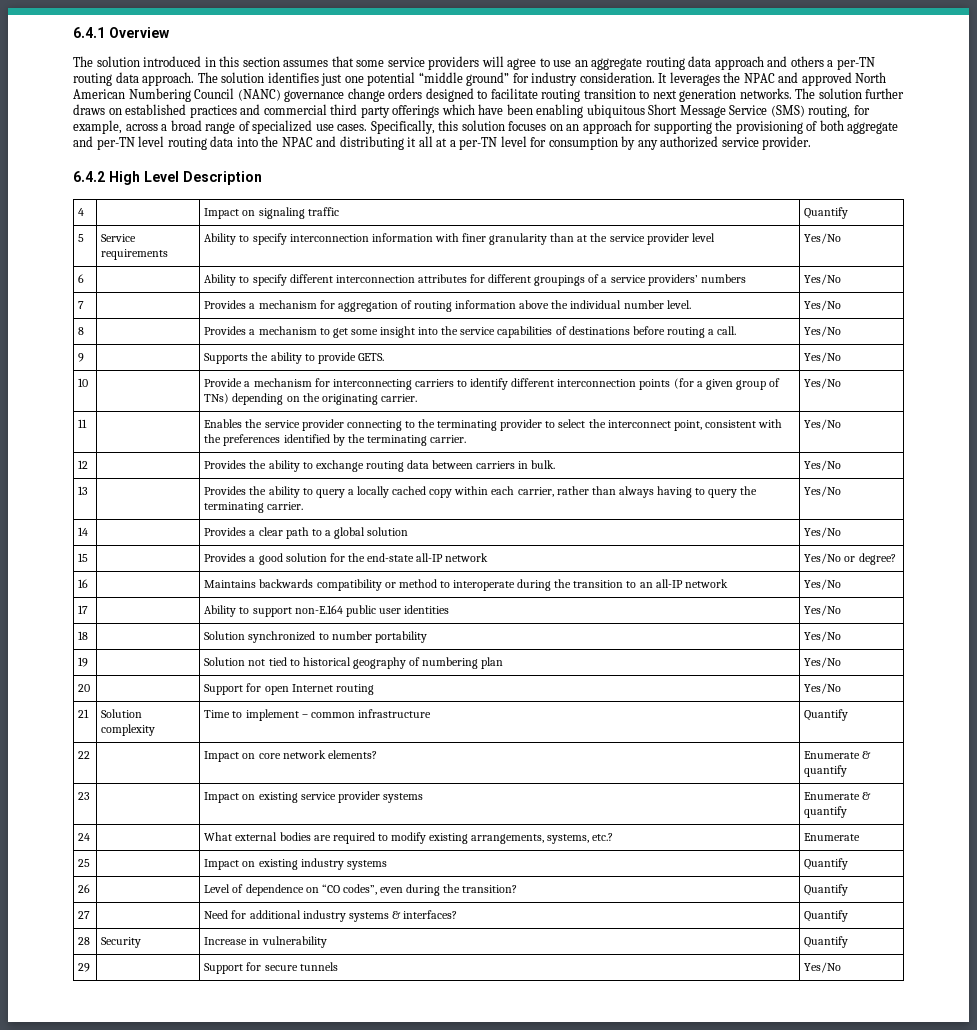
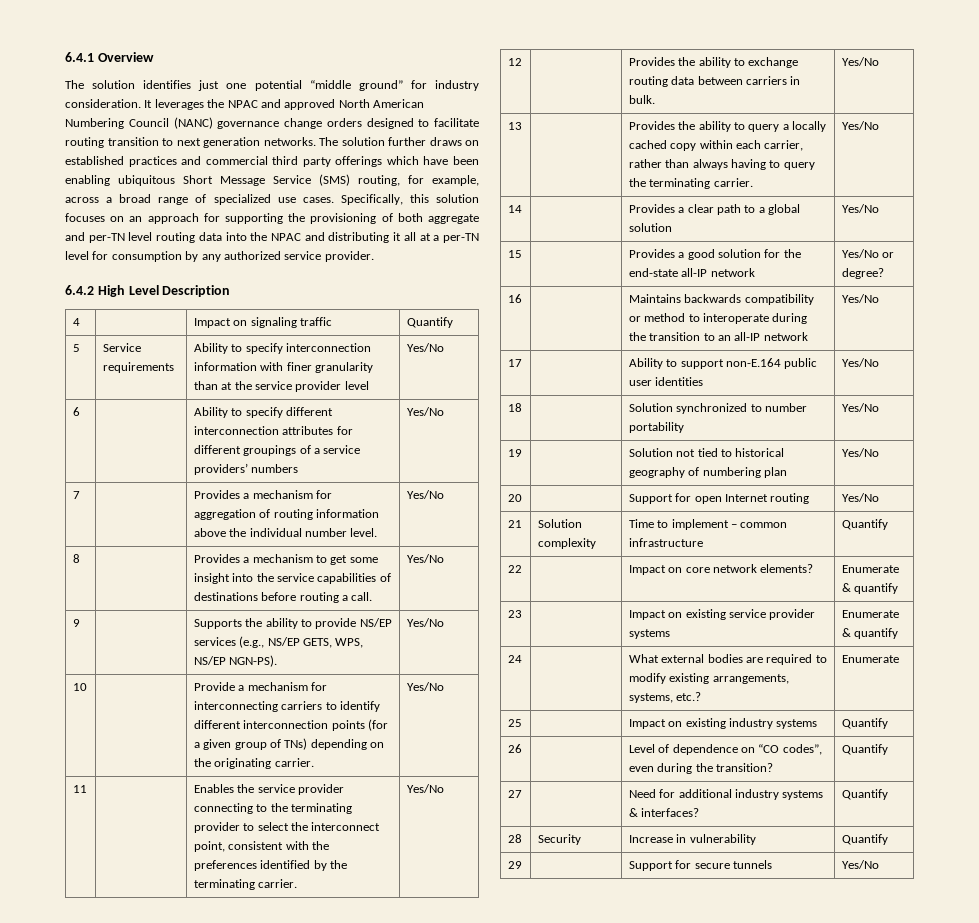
[143,56,875,70] [73,72,265,86] introduced in this section assumes that some service providers will agree to use an aggregate routing data approach and others a per-TN routing data approach. The solution -> (136, 84) none
[357,353,384,361] GETS. -> [359,618,392,627] [193,636,364,648] [193,655,278,667] NS/EP services (e.g., NS/EP GETS, WPS, NS/EP NGN-PS).

